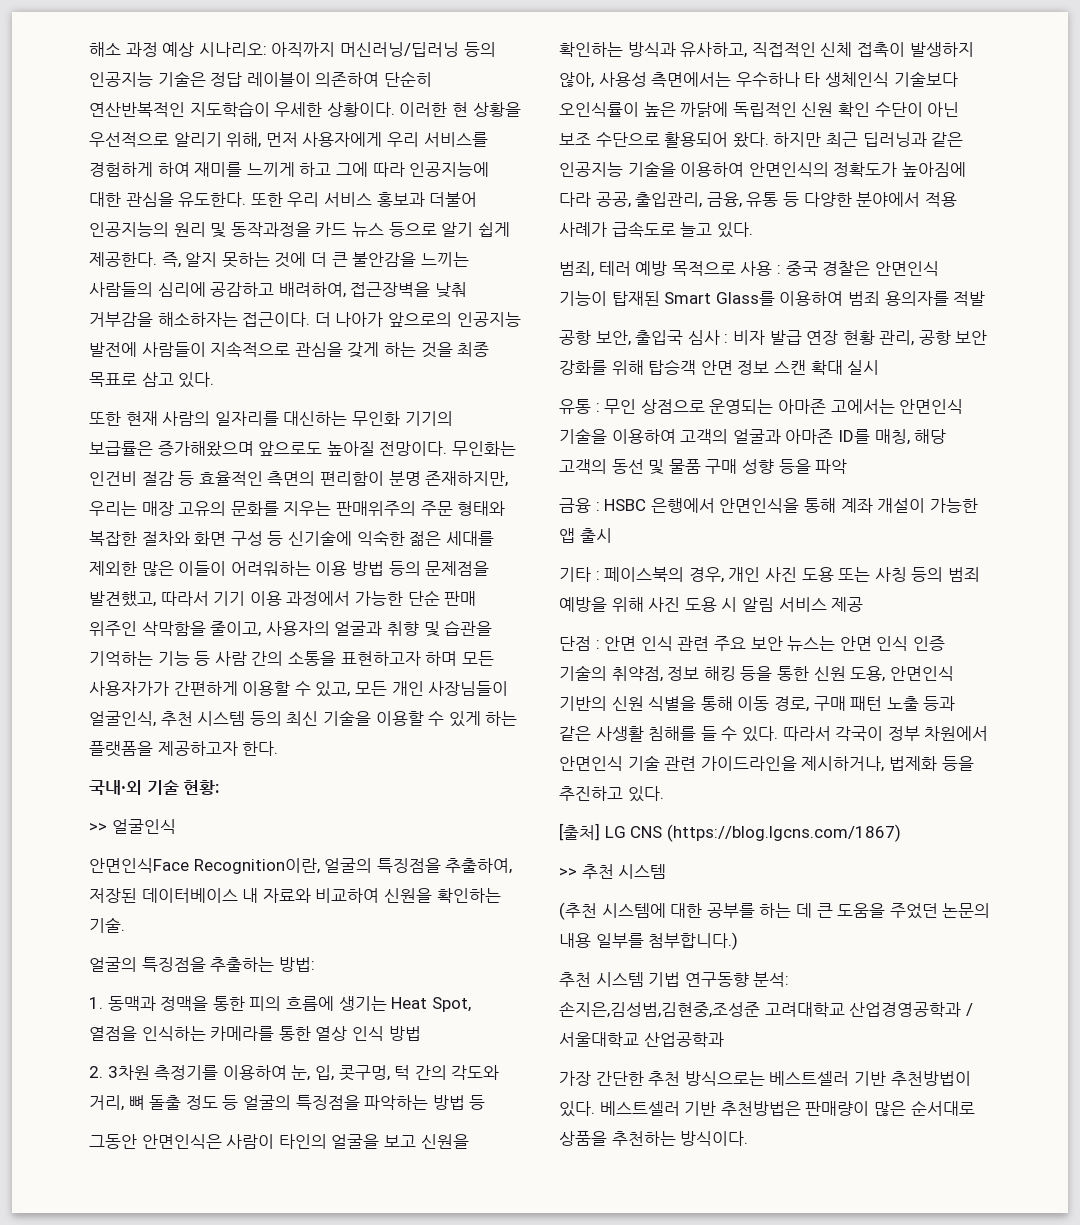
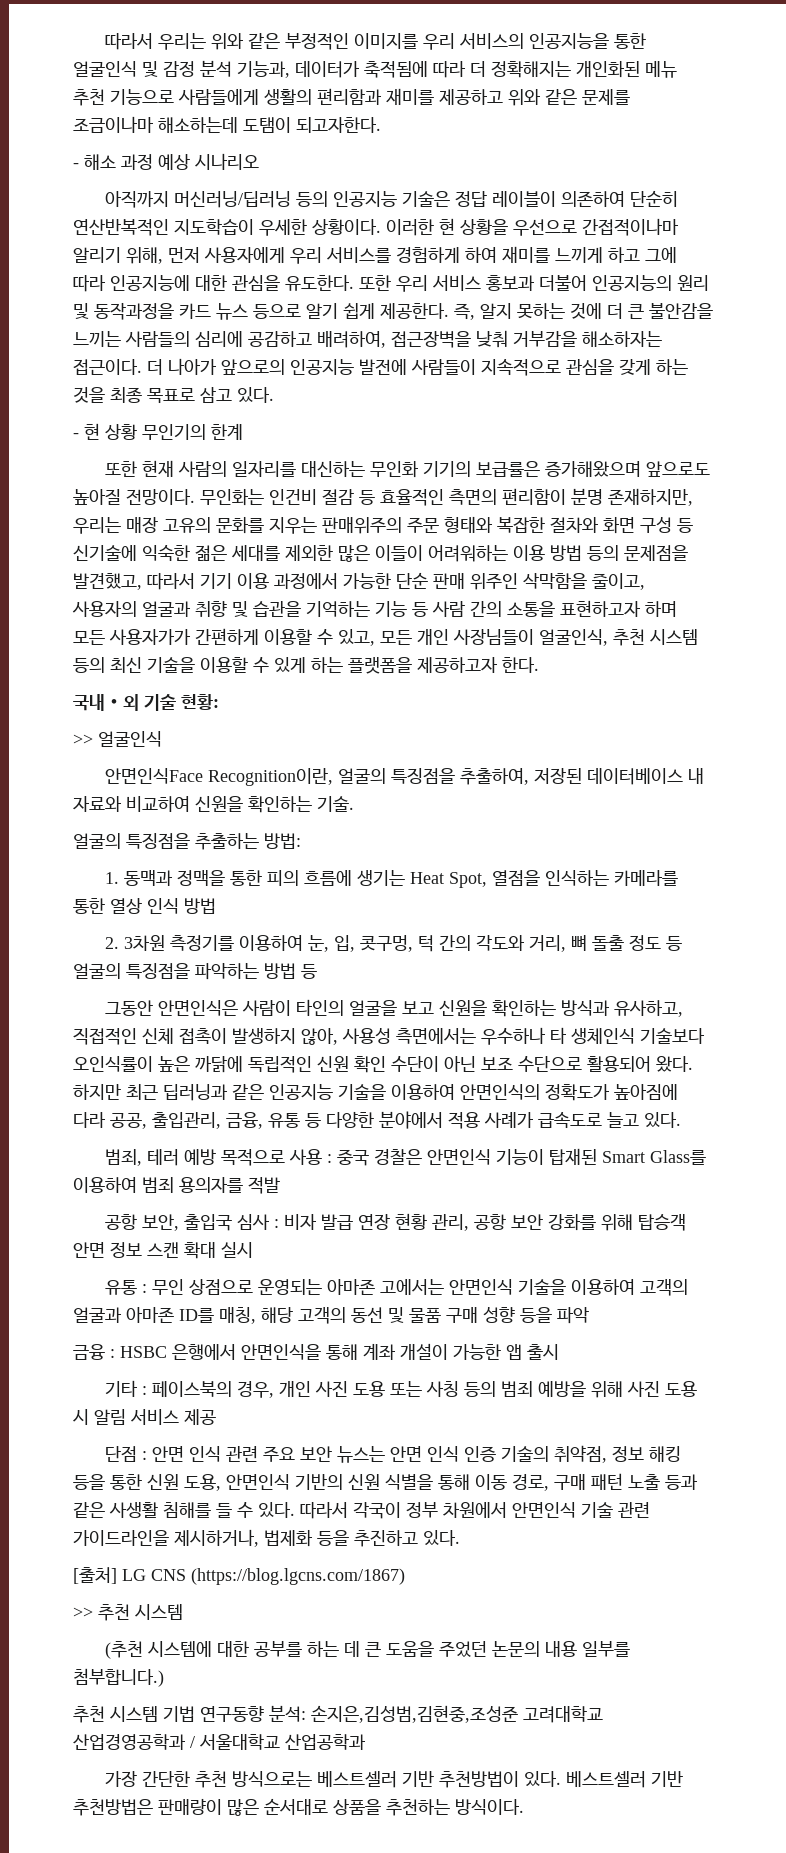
(89, 49) none -> [104,33,646,50] [73,60,677,78] [73,88,630,106] [73,116,381,133] [73,163,79,168] 따라서 우리는 위와 같은 부정적인 이미지를 우리 서비스의 인공지능을 통한 얼굴인식 및 감정 분석 기능과, 데이터가 축적됨에 따라 더 정확해지는 개인화된 메뉴 추천 기능으로 사람들에게 생활의 편리함과 재미를 제공하고 위와 같은 문제를 조금이나마 해소하는데 도탬이 되고자한다. // -
[198,42,267,57] 시나리오: -> [195,153,259,170] 시나리오 //
[89,132,169,147] 우선적으로 -> [513,218,679,236] 우선으로 간접적이나마
(215, 380) none -> [73,423,243,440] // - 현 상황 무인기의 한계

